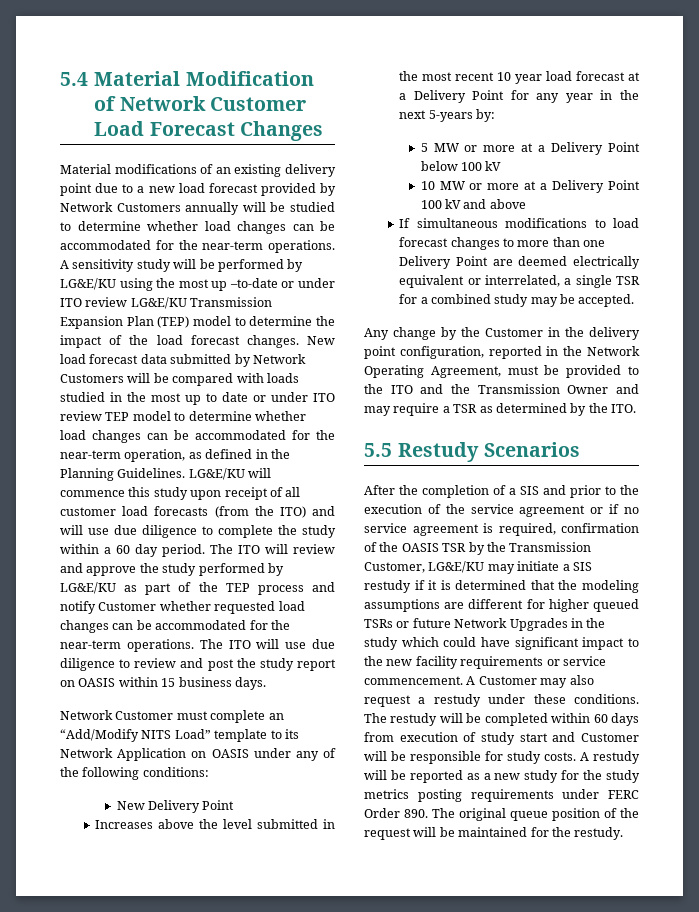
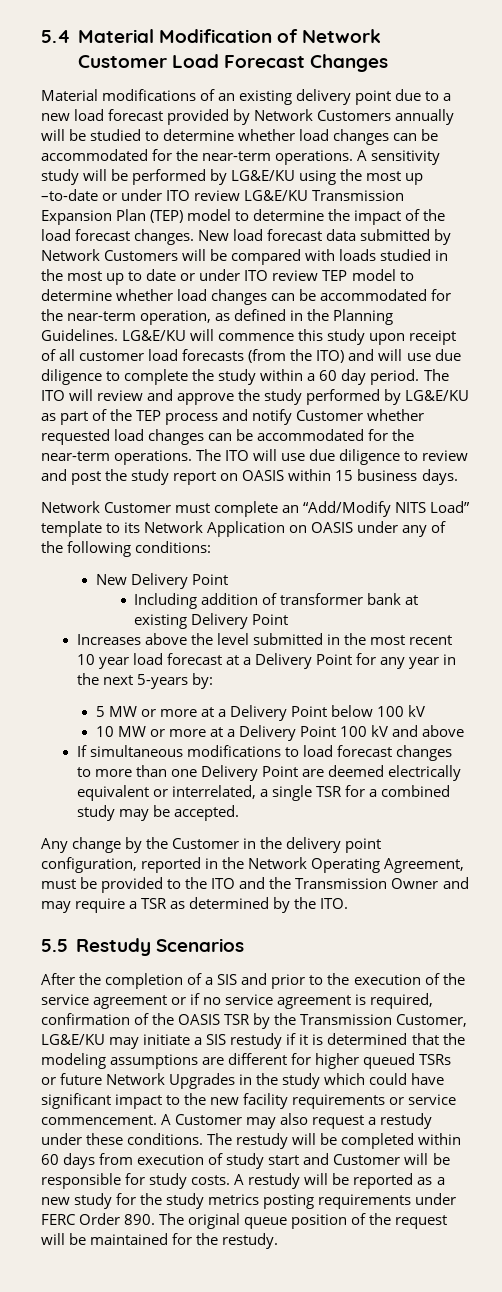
(235, 805) none -> [134,593,419,609] [134,613,289,629] // Including addition of transformer bank at existing Delivery Point

